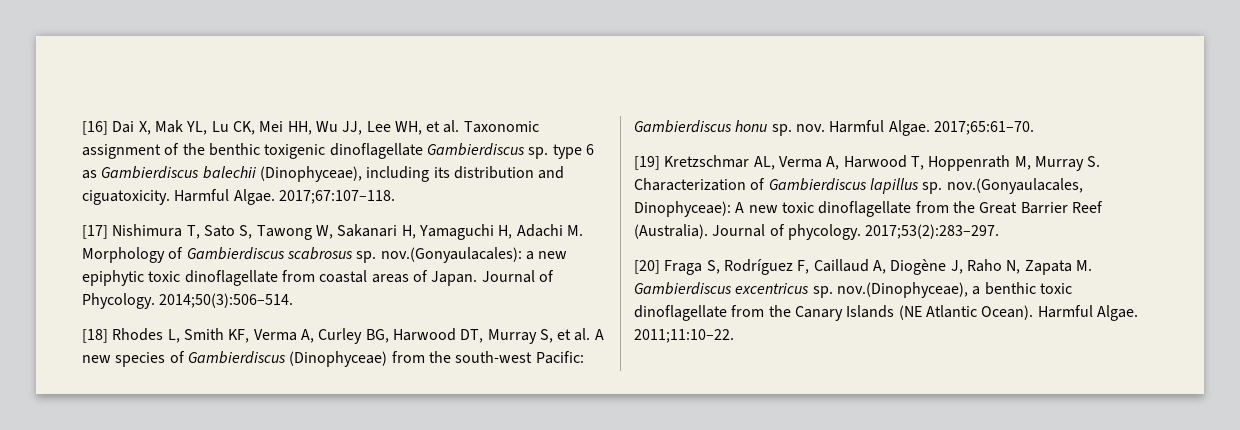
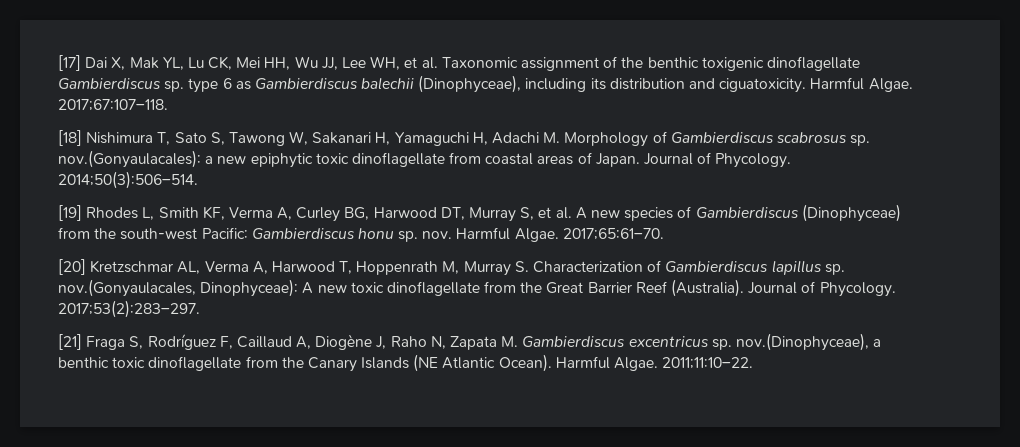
[82,121,108,135] [16] -> [58,55,81,71] [17]
[82,225,108,239] [17] -> [58,130,82,146] [18]
[82,329,108,343] [18] -> [58,205,82,221] [19]
[634,156,660,170] [19] -> [58,259,86,275] [20]
[787,224,861,240] phycology. -> [819,282,896,297] Phycology.
[634,260,660,274] [20] -> [58,334,82,350] [21]

